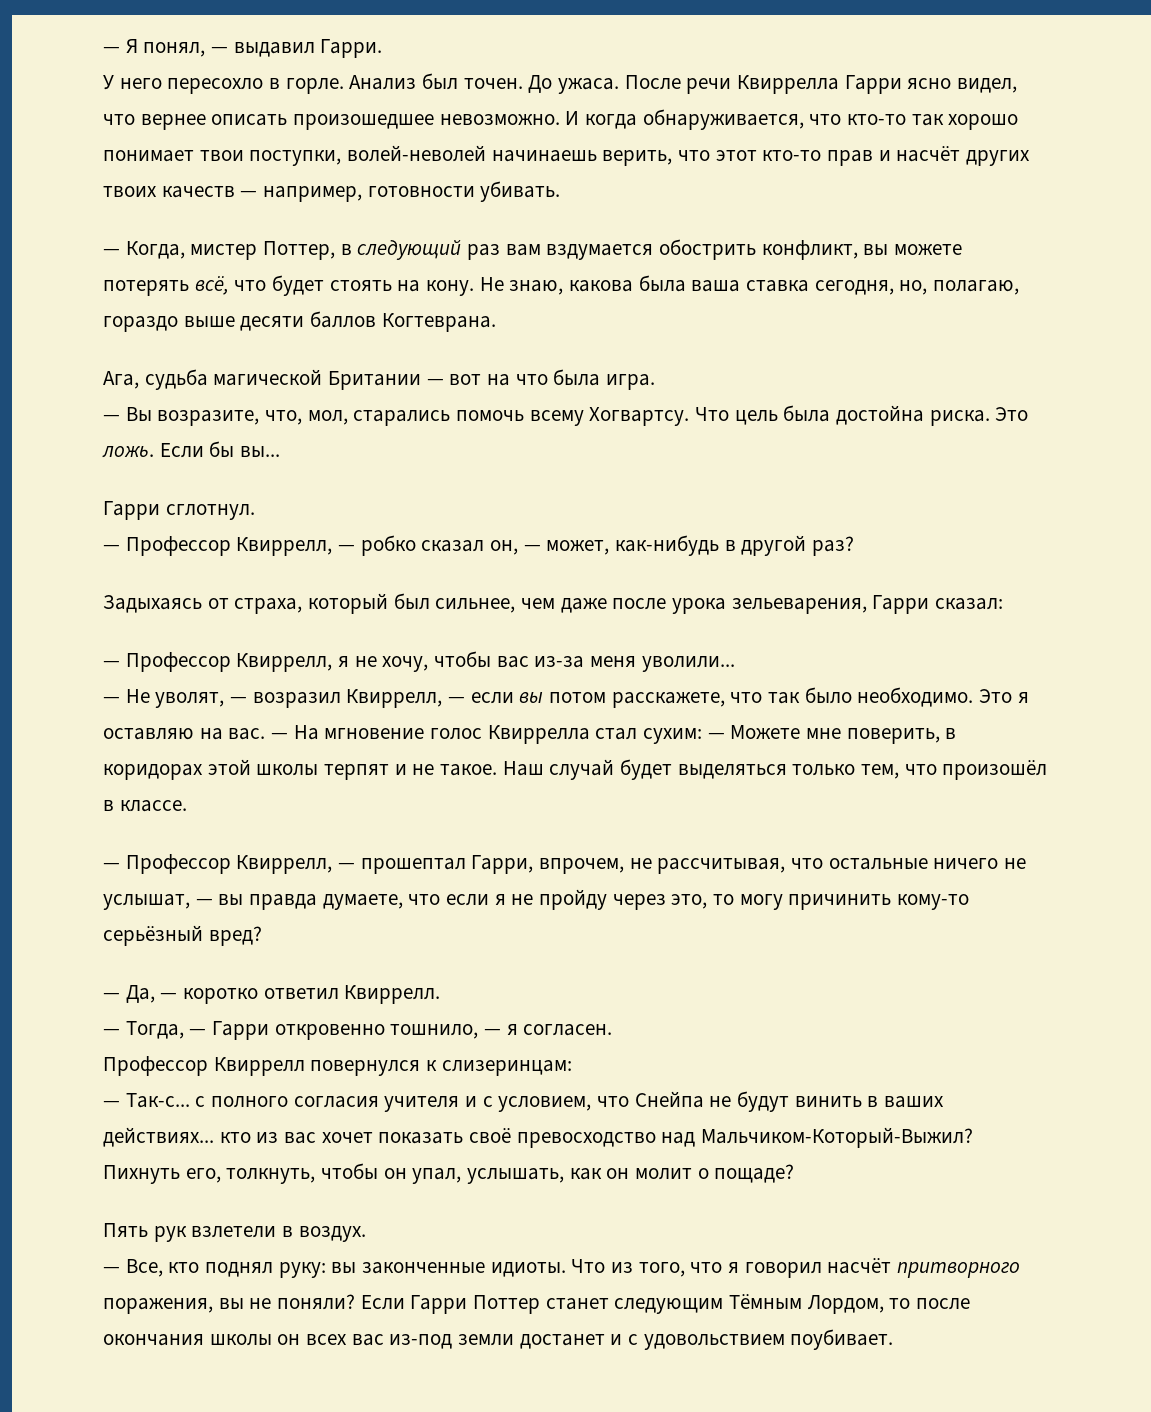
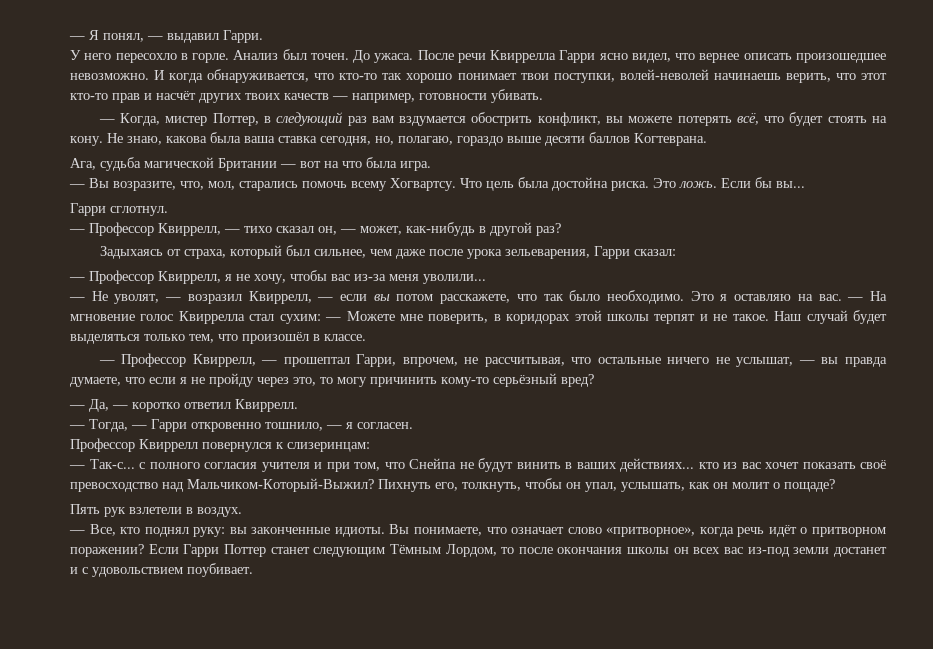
[360,535,416,556] робко -> [244,226,272,233] тихо
[482,1096,592,1112] с условием, -> [326,462,380,472] при том,
[571,1258,1021,1278] [103,1294,356,1314] Что из того, что я говорил насчёт притворного поражения, вы не поняли? -> [389,524,886,537] [70,544,144,557] Вы понимаете, что означает слово «притворное», когда речь идёт о притворном поражении?

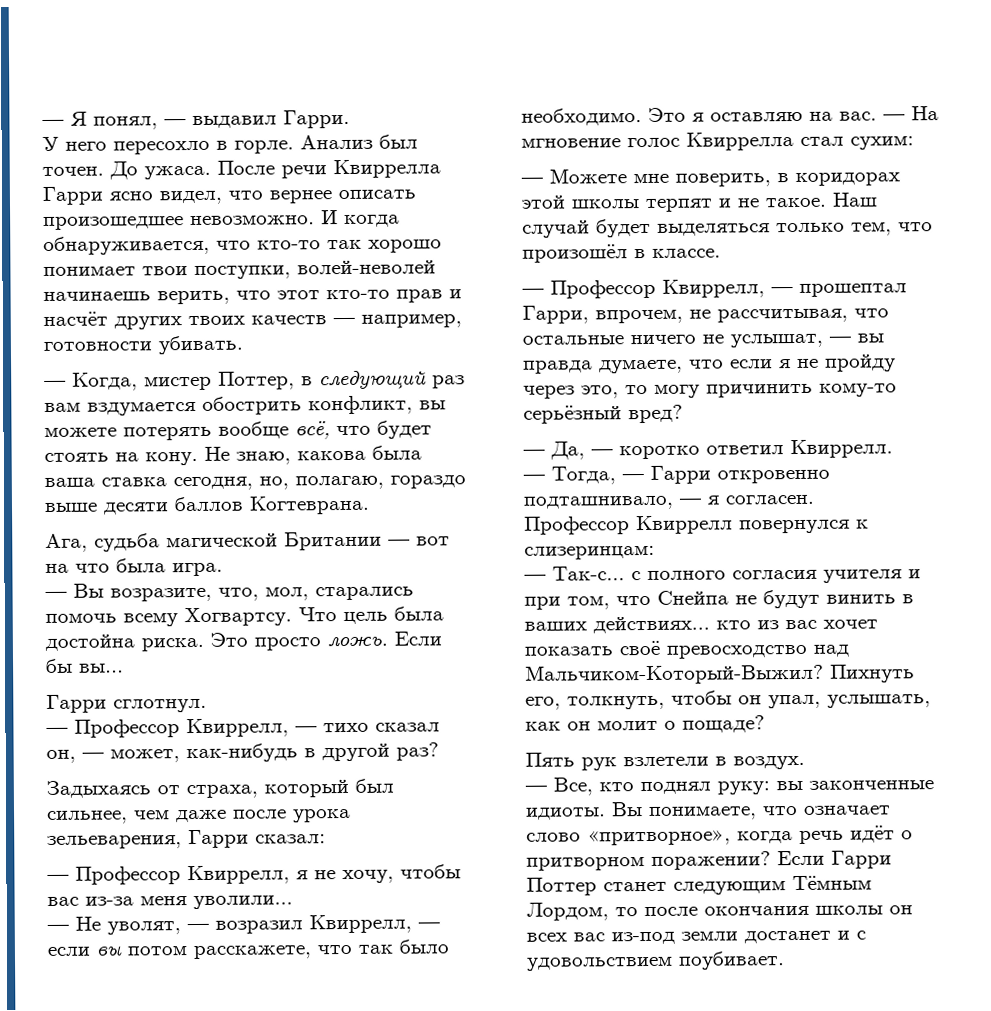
(732, 121) none -> [218,421,289,439] вообще
(676, 183) none -> [254,637,321,651] просто
(321, 319) none -> (914, 143) //
[265,422,323,431] тошнило, -> [523,495,674,510] подташнивало,

